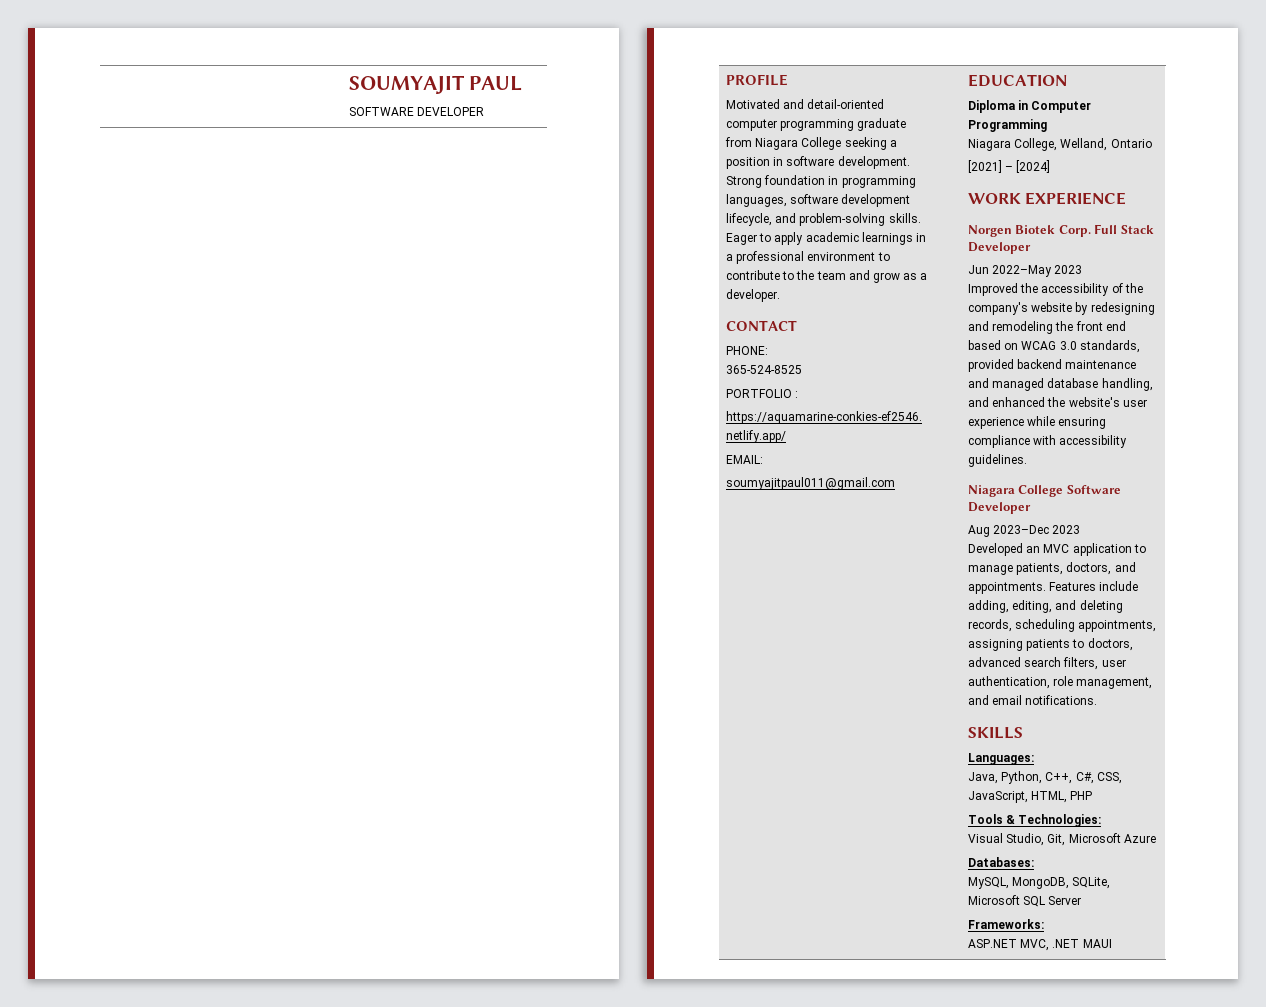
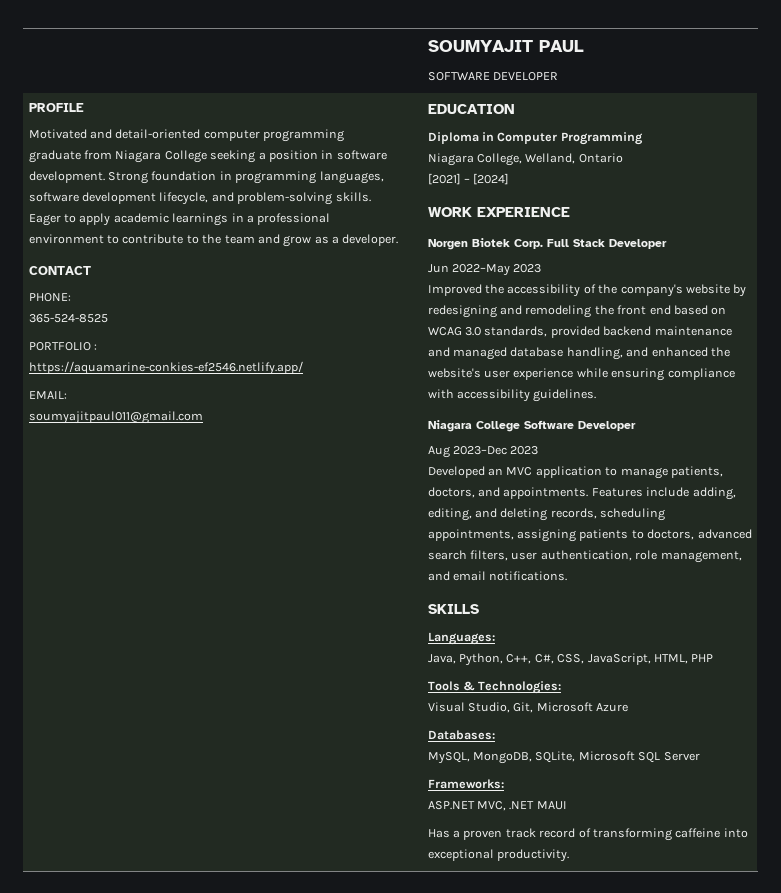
(1112, 943) none -> [427,828,748,841] [427,849,570,862] // Has a proven track record of transforming caffeine into exceptional productivity.

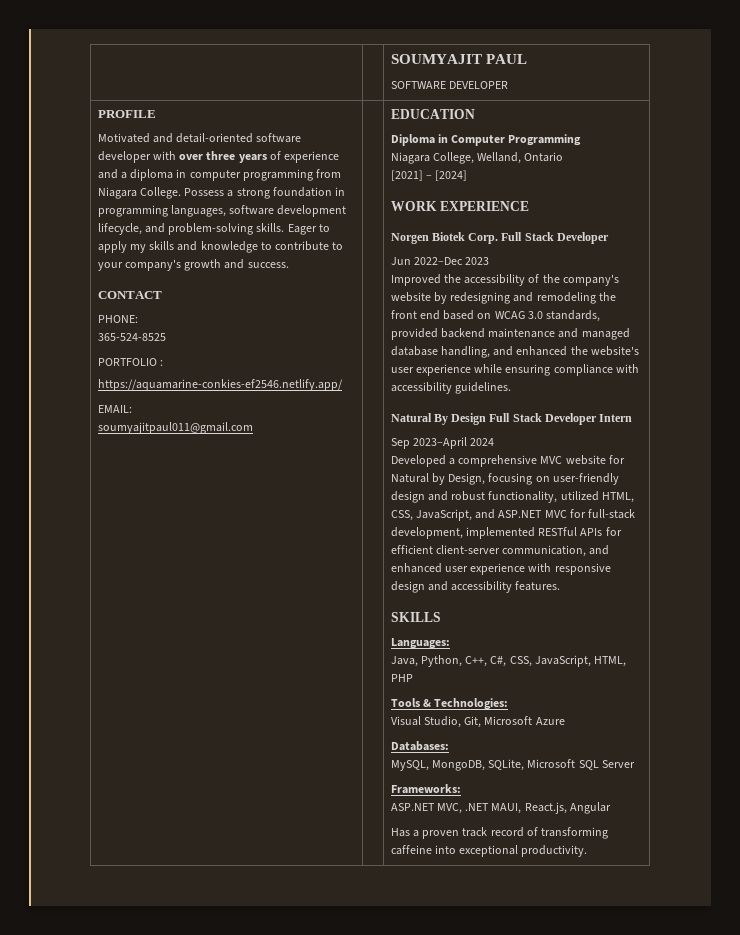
(201, 134) none -> [256,133,302,143] [97,151,339,163] [97,169,187,181] software developer with over three years of experience and a diploma in
[28,150,81,163] graduate -> (313, 175) none
[164,150,387,163] [28,171,149,184] College seeking a position in software development. Strong -> [139,187,270,199] College. Possess a strong
[113,213,331,226] [28,234,399,247] academic learnings in a professional environment to contribute to the team and grow as a developer. -> [129,241,344,253] [97,259,289,271] my skills and knowledge to contribute to your company's growth and success.
[452,264,511,276] 2022–May -> [413,257,463,265] 2022–Dec
[427,420,636,432] [427,446,539,458] [427,466,723,479] [427,487,736,500] [427,508,666,521] [427,529,752,542] [427,550,742,563] [427,571,568,581] Niagara College Software Developer // Aug 2023–Dec 2023 // Developed an MVC application to manage patients, doctors, and appointments. Features include adding, editing, and deleting records, scheduling appointments, assigning patients to doctors, advanced search filters, user authentication, role management, and email notifications. -> [390,413,632,425] [390,437,495,449] [390,455,625,467] [390,473,619,485] [390,491,634,503] [390,509,635,521] [390,527,622,539] [390,545,610,557] [390,563,611,575] [390,581,561,593] Natural By Design Full Stack Developer Intern // Sep 2023–April 2024 // Developed a comprehensive MVC website for Natural by Design, focusing on user-friendly design and robust functionality, utilized HTML, CSS, JavaScript, and ASP.NET MVC for full-stack development, implemented RESTful APIs for efficient client-server communication, and enhanced user experience with responsive design and accessibility features.
[536,801,567,810] MAUI -> [491,802,611,814] MAUI, React.js, Angular

